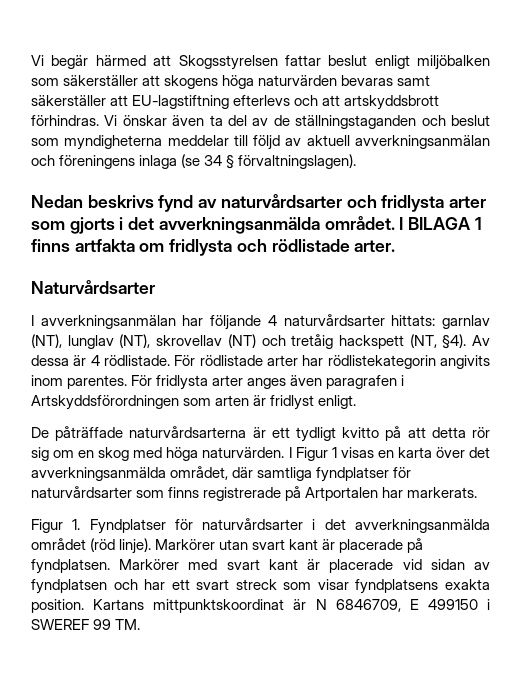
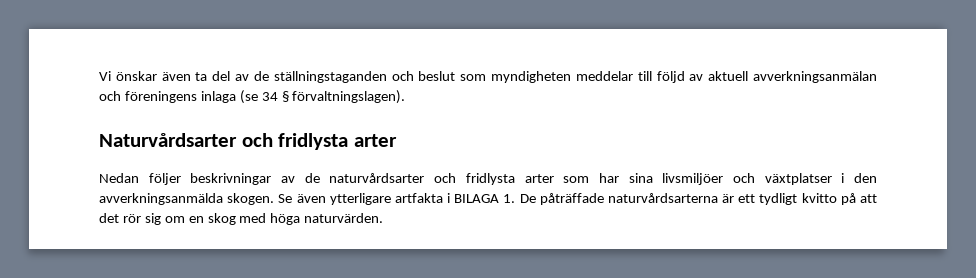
[31,55,490,70] [31,75,431,89] [31,95,440,110] [31,115,118,126] Vi begär härmed att Skogsstyrelsen fattar beslut enligt miljöbalken som säkerställer att skogens höga naturvärden bevaras samt säkerställer att EU-lagstiftning efterlevs och att artskyddsbrott förhindras. Vi -> [99,71,111,81] Vi
[64,135,163,150] myndigheterna -> [491,71,572,83] myndigheten
[31,195,218,212] Nedan beskrivs fynd av -> [99,133,397,150] [99,173,320,185] Naturvårdsarter och fridlysta arter // Nedan följer beskrivningar av de
[69,216,482,234] [31,239,396,256] [31,280,155,294] [31,314,491,330] [31,334,490,349] [31,355,490,369] [31,375,405,390] [31,395,357,410] gjorts i det avverkningsanmälda området. I BILAGA 1 finns artfakta om fridlysta och rödlistade arter. // Naturvårdsarter // I avverkningsanmälan har följande 4 naturvårdsarter hittats: garnlav (NT), lunglav (NT), skrovellav (NT) och tretåig hackspett (NT, §4). Av dessa är 4 rödlistade. För rödlistade arter har rödlistekategorin angivits inom parentes. För fridlysta arter anges även paragrafen i Artskyddsförordningen som arten är fridlyst enligt. // -> [598,173,877,185] [99,193,516,205] har sina livsmiljöer och växtplatser i den avverkningsanmälda skogen. Se även ytterligare artfakta i BILAGA 1.
[431,427,466,438] detta -> [99,213,119,223] det
[288,447,490,461] [31,466,412,482] [31,486,478,501] [31,518,490,534] [31,538,424,554] [31,559,491,574] [31,579,490,594] [31,599,490,613] [31,619,141,630] I Figur 1 visas en karta över det avverkningsanmälda området, där samtliga fyndplatser för naturvårdsarter som finns registrerade på Artportalen har markerats. // Figur 1. Fyndplatser för naturvårdsarter i det avverkningsanmälda området (röd linje). Markörer utan svart kant är placerade på fyndplatsen. Markörer med svart kant är placerade vid sidan av fyndplatsen och har ett svart streck som visar fyndplatsens exakta position. Kartans mittpunktskoordinat är N 6846709, E 499150 i SWEREF 99 TM. -> (384, 218) none

